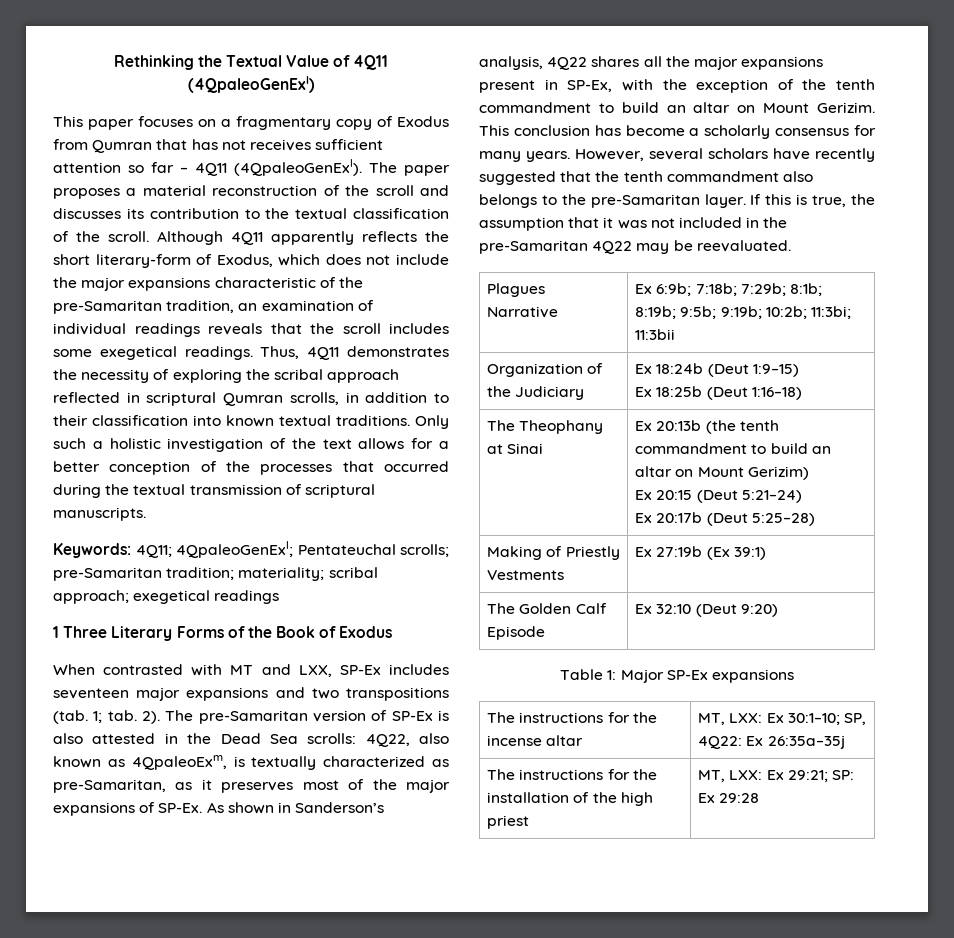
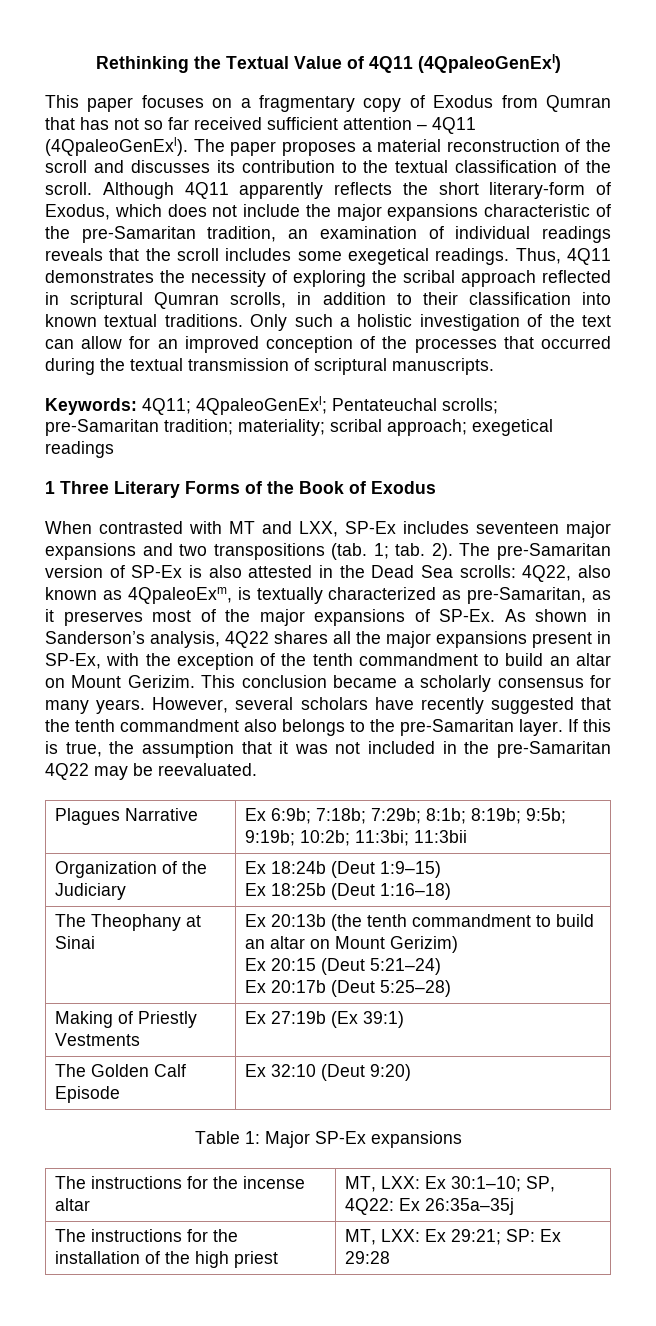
[249,139,384,151] [53,162,174,173] receives sufficient attention so far -> [144,117,412,130] so far received sufficient attention
[358,438,449,450] [53,461,100,472] allows for a better -> [45,336,259,353] can allow for an improved
[594,125,685,136] has become -> [333,675,398,688] became

